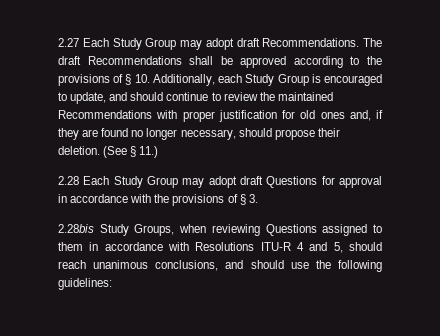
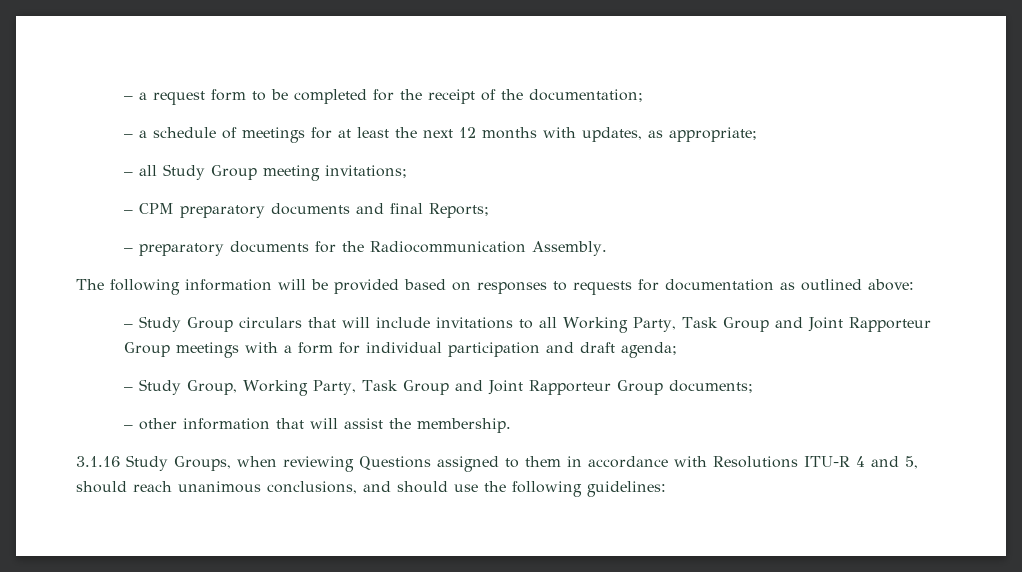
[58,38,382,50] [58,56,382,68] [58,74,383,86] [58,92,333,104] [58,110,383,122] [58,128,340,140] [58,146,159,158] [58,176,382,188] [58,194,258,206] [58,224,94,233] 2.27 Each Study Group may adopt draft Recommendations. The draft Recommendations shall be approved according to the provisions of § 10. Additionally, each Study Group is encouraged to update, and should continue to review the maintained Recommendations with proper justification for old ones and, if they are found no longer necessary, should propose their deletion. (See § 11.) // 2.28 Each Study Group may adopt draft Questions for approval in accordance with the provisions of § 3. // 2.28bis -> [124,89,644,105] [124,127,758,143] [124,164,408,181] [124,203,490,218] [124,241,608,256] [76,279,914,295] [124,316,931,333] [124,342,678,358] [124,379,753,396] [124,418,512,433] [76,456,120,467] – a request form to be completed for the receipt of the documentation; // – a schedule of meetings for at least the next 12 months with updates, as appropriate; // – all Study Group meeting invitations; // – CPM preparatory documents and final Reports; // – preparatory documents for the Radiocommunication Assembly. // The following information will be provided based on responses to requests for documentation as outlined above: // – Study Group circulars that will include invitations to all Working Party, Task Group and Joint Rapporteur Group meetings with a form for individual participation and draft agenda; // – Study Group, Working Party, Task Group and Joint Rapporteur Group documents; // – other information that will assist the membership. // 3.1.16

